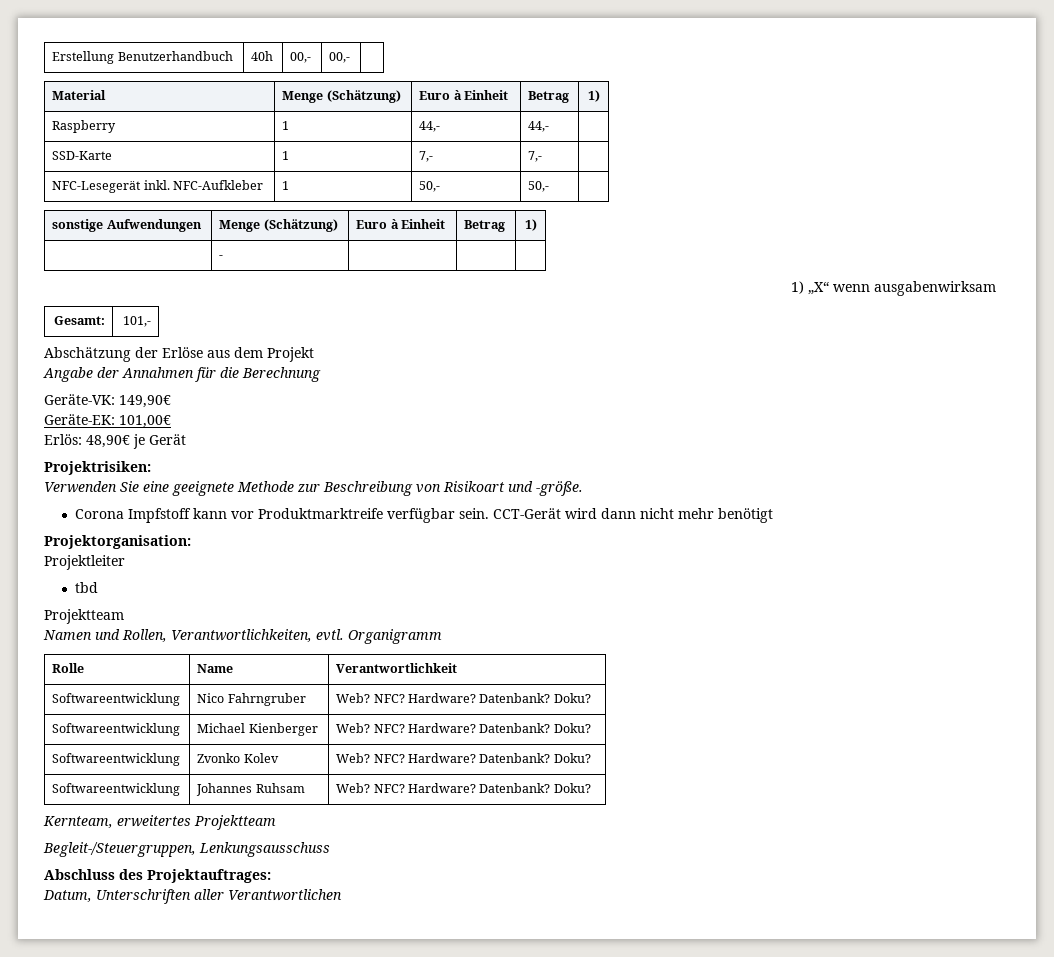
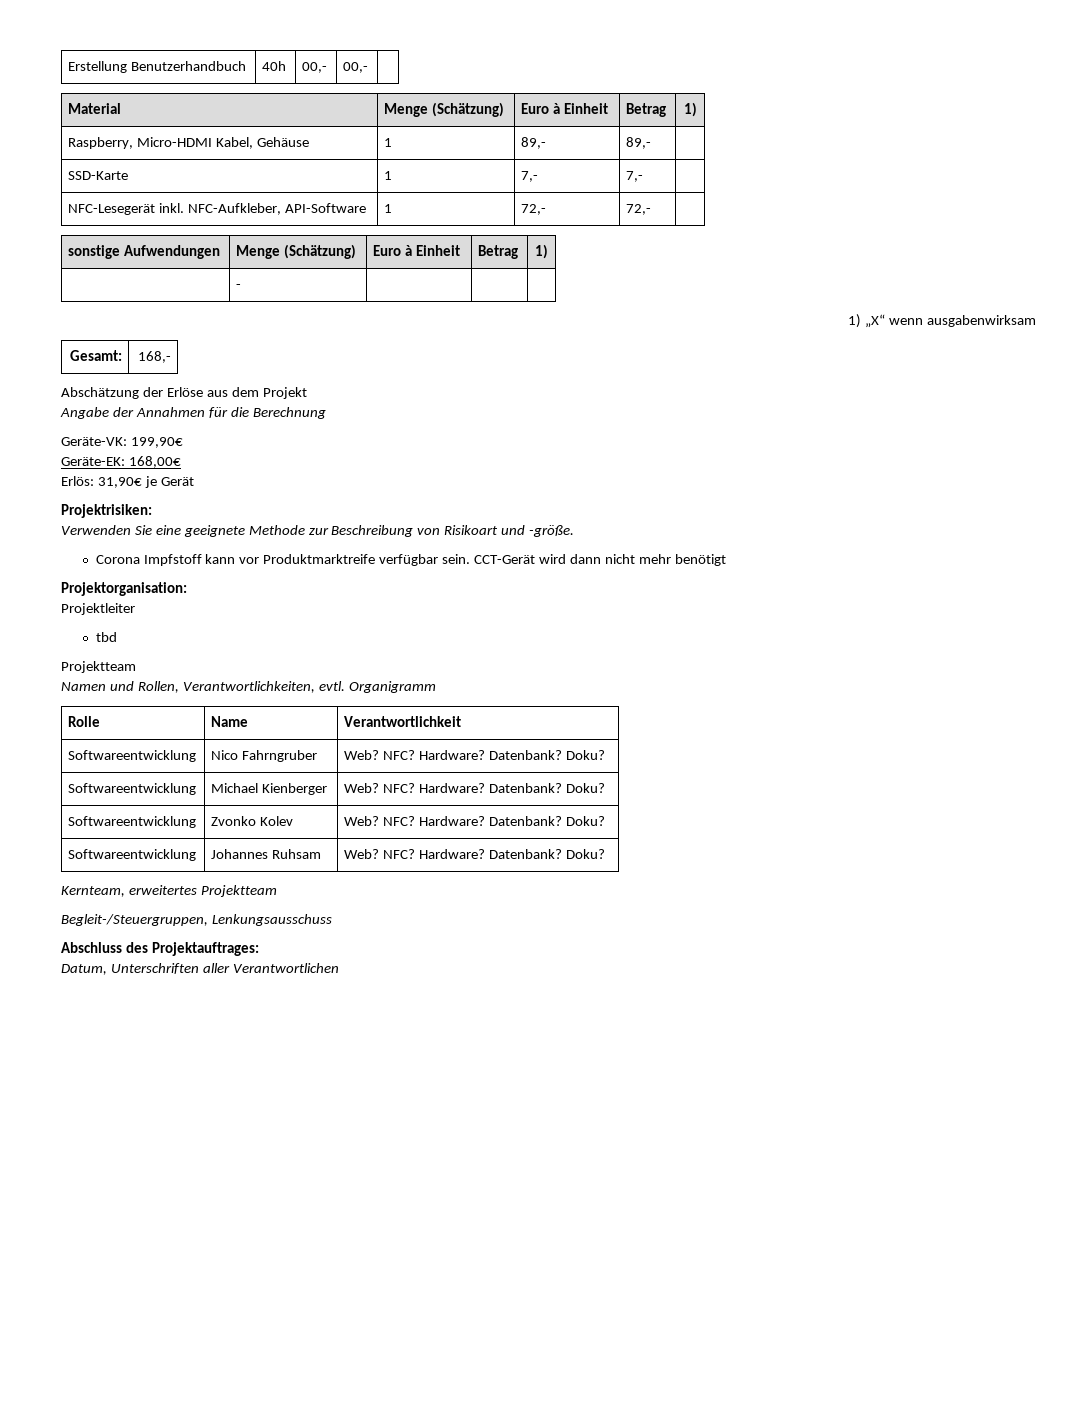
[52,120,117,133] [282,121,290,130] [419,121,441,132] [528,121,550,132] Raspberry | 1 | 44,- | 44,- -> [68,137,310,149] [384,138,393,147] [521,137,547,149] [626,137,652,149] Raspberry, Micro-HDMI Kabel, Gehäuse | 1 | 89,- | 89,-
[173,180,264,190] [282,181,290,190] [419,181,441,192] [528,181,550,192] NFC-Aufkleber | 1 | 50,- | 50,- -> [188,203,367,215] [384,204,393,213] [521,204,547,215] [626,204,652,215] NFC-Aufkleber, API-Software | 1 | 72,- | 72,-
[122,316,151,327] 101,- -> [137,351,171,363] 168,-
[119,395,171,408] 149,90€ -> [130,437,183,448] 199,90€
[119,415,171,428] 101,00€ -> [128,456,181,468] 168,00€
[86,435,130,448] 48,90€ -> [97,477,142,488] 31,90€

